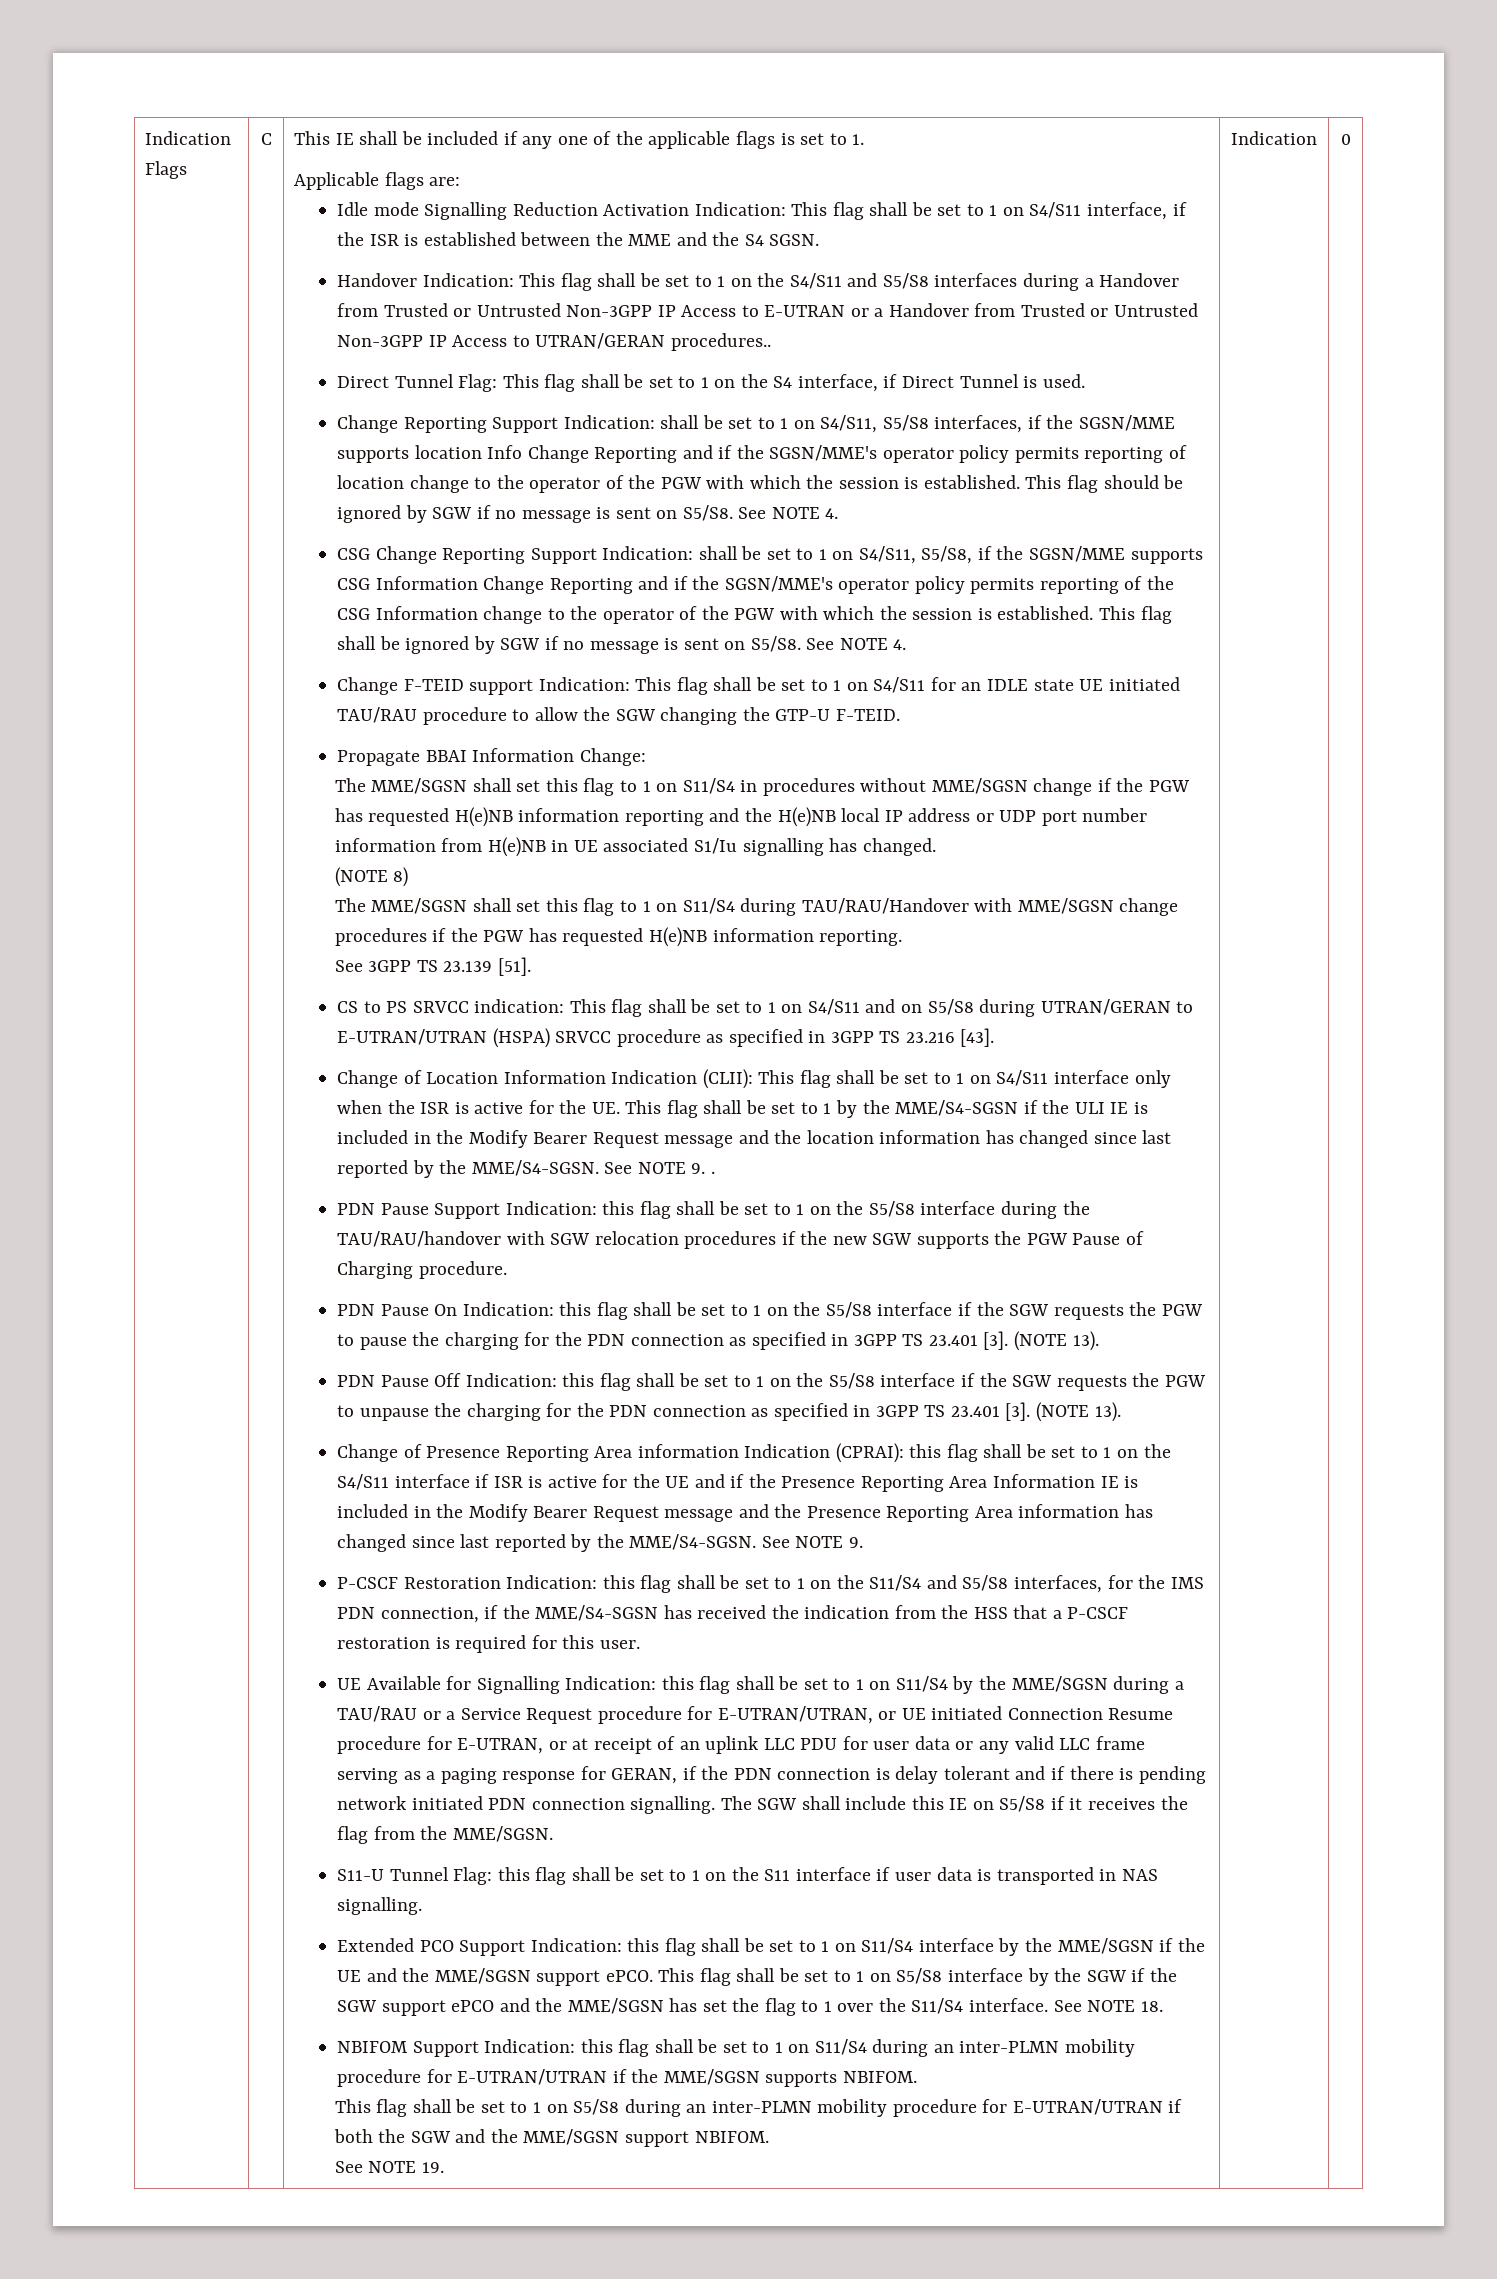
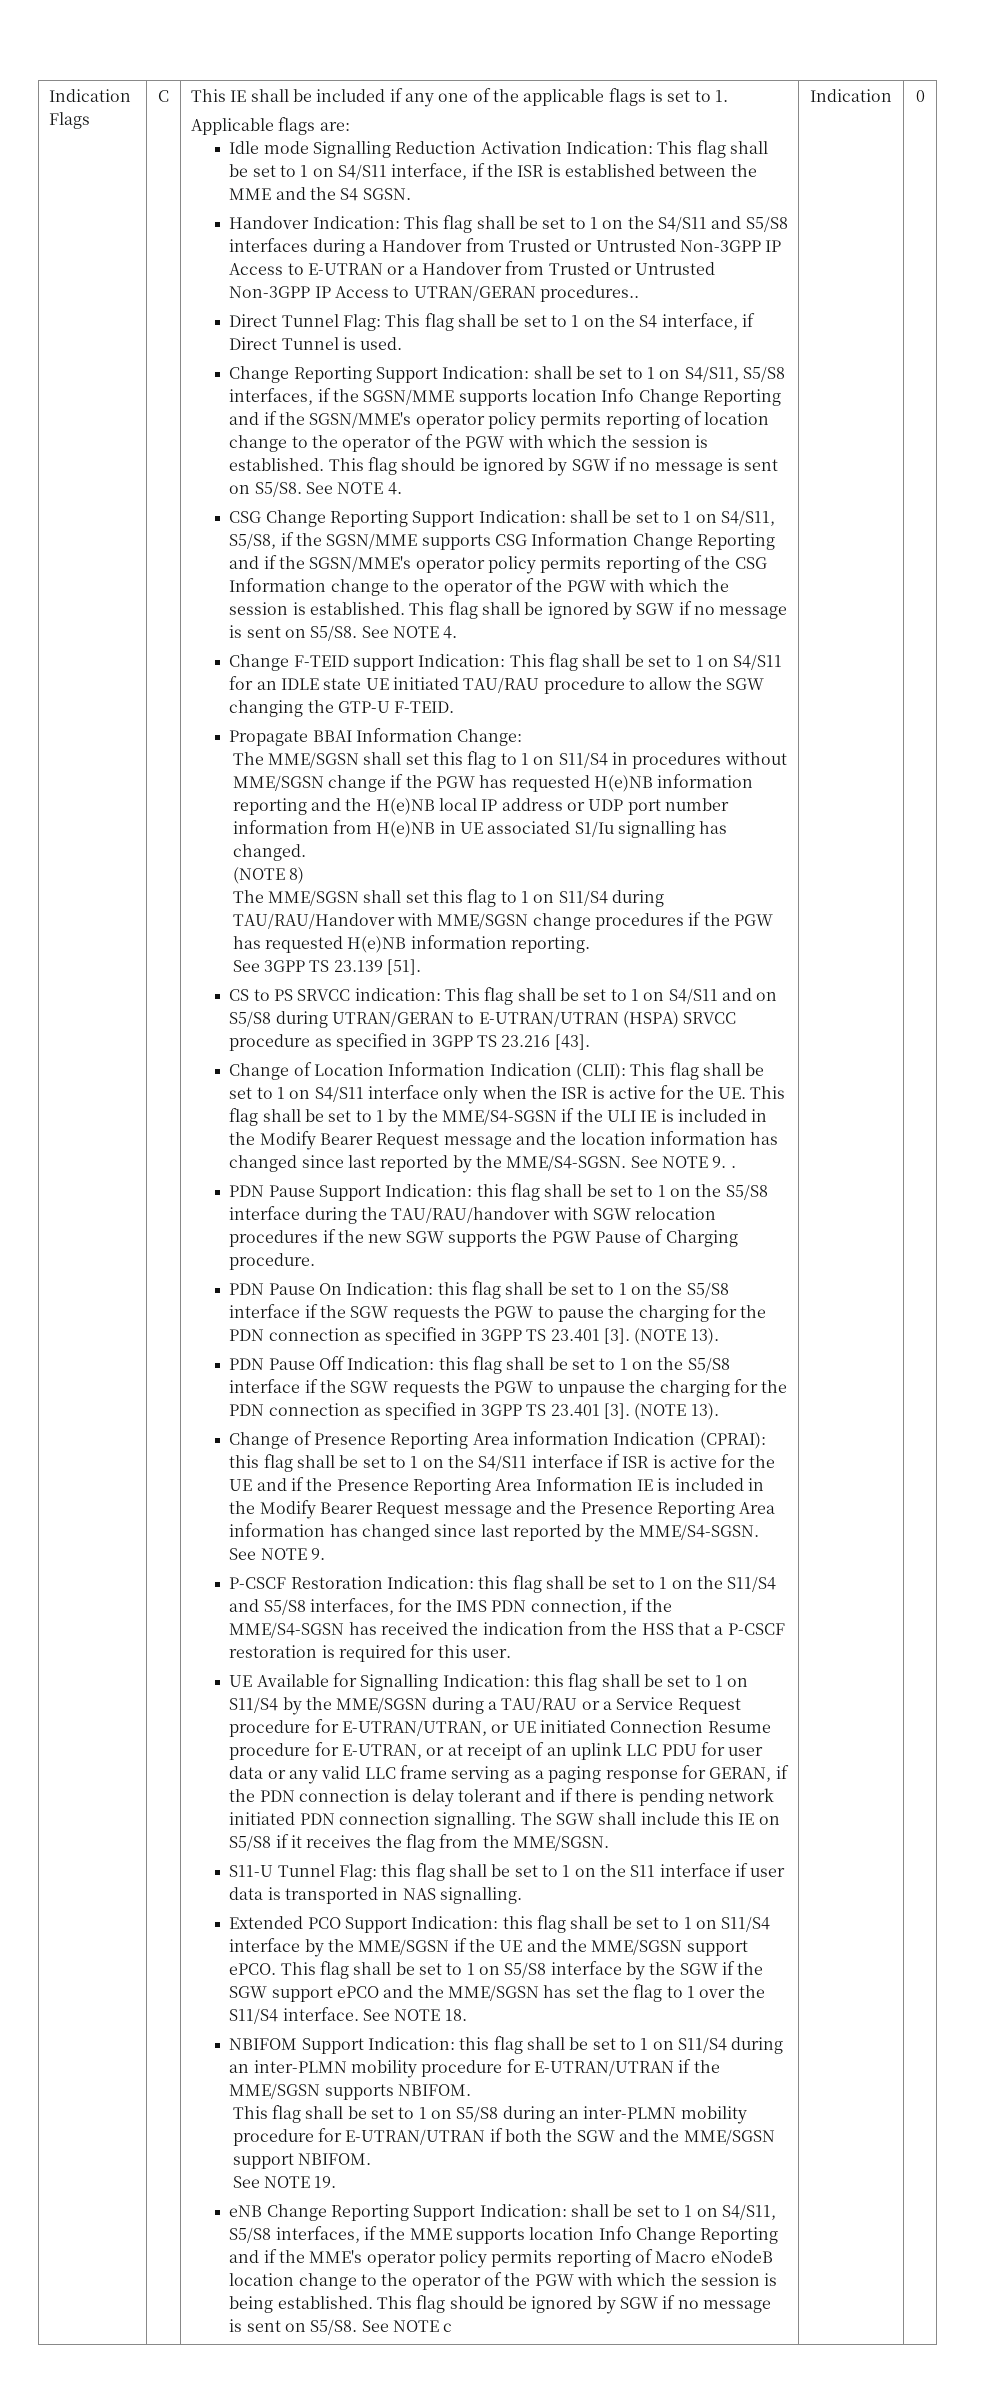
(444, 2167) none -> [229,2204,777,2221] [229,2226,779,2244] [229,2249,773,2268] [229,2272,778,2290] [229,2295,772,2314] [229,2319,453,2335] // eNB Change Reporting Support Indication: shall be set to 1 on S4/S11, S5/S8 interfaces, if the MME supports location Info Change Reporting and if the MME's operator policy permits reporting of Macro eNodeB location change to the operator of the PGW with which the session is being established. This flag should be ignored by SGW if no message is sent on S5/S8. See NOTE c

